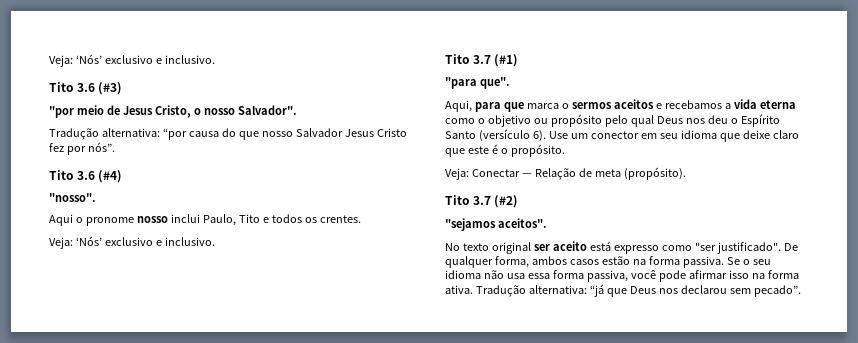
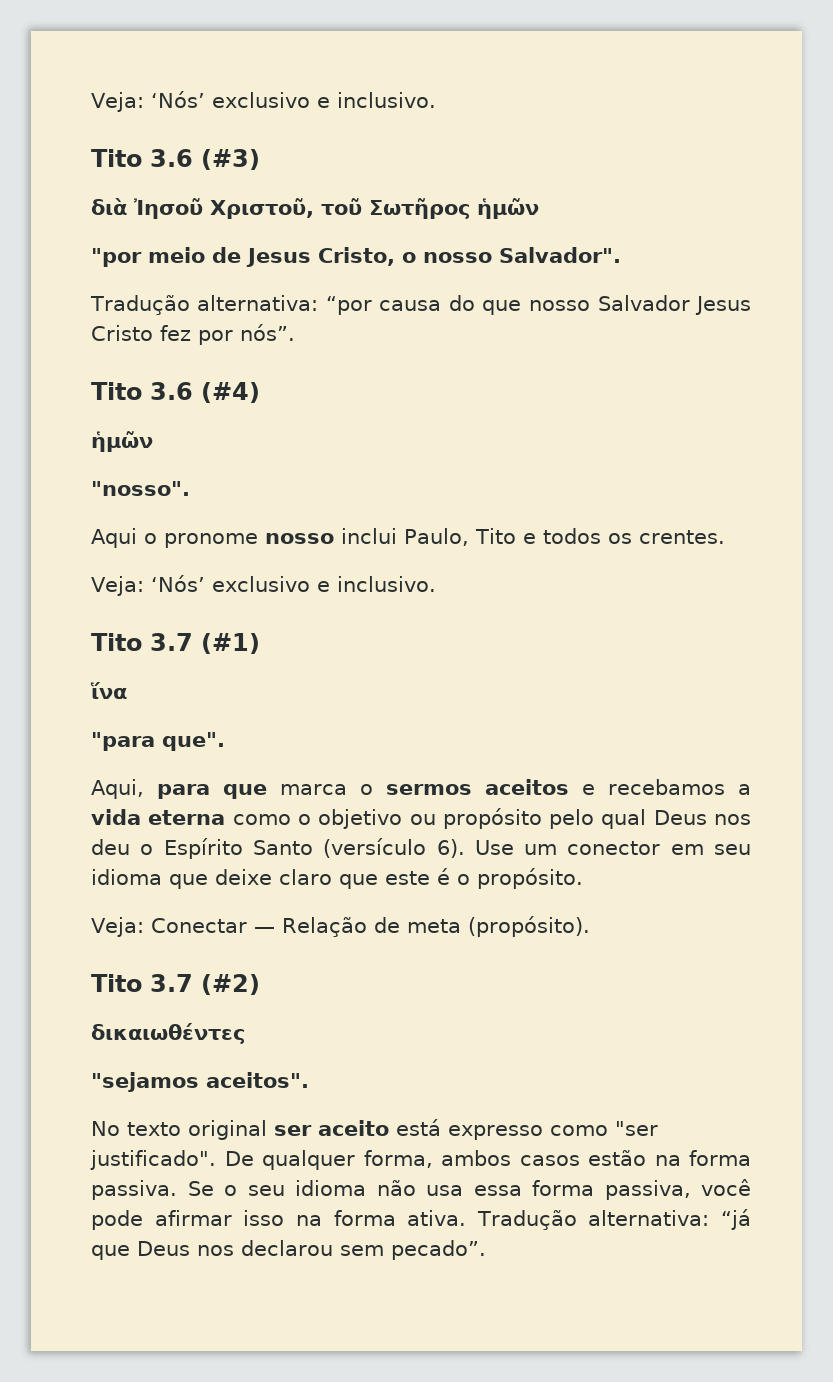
(123, 88) none -> [91,198,539,219] // διὰ Ἰησοῦ Χριστοῦ, τοῦ Σωτῆρος ἡμῶν
(123, 176) none -> [91,431,153,452] // ἡμῶν
(519, 60) none -> [90,682,127,700] // ἵνα
(519, 201) none -> [91,1023,245,1044] // δικαιωθέντες

